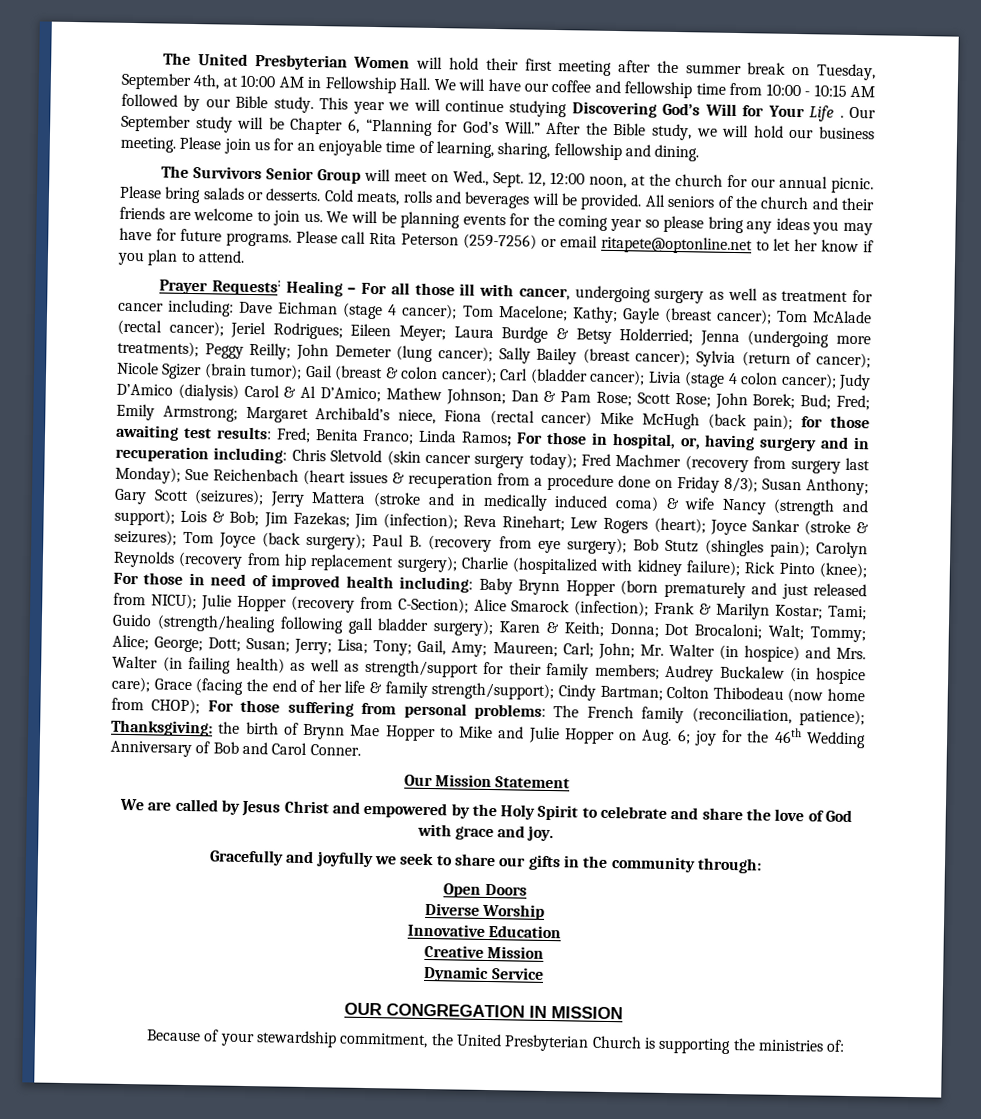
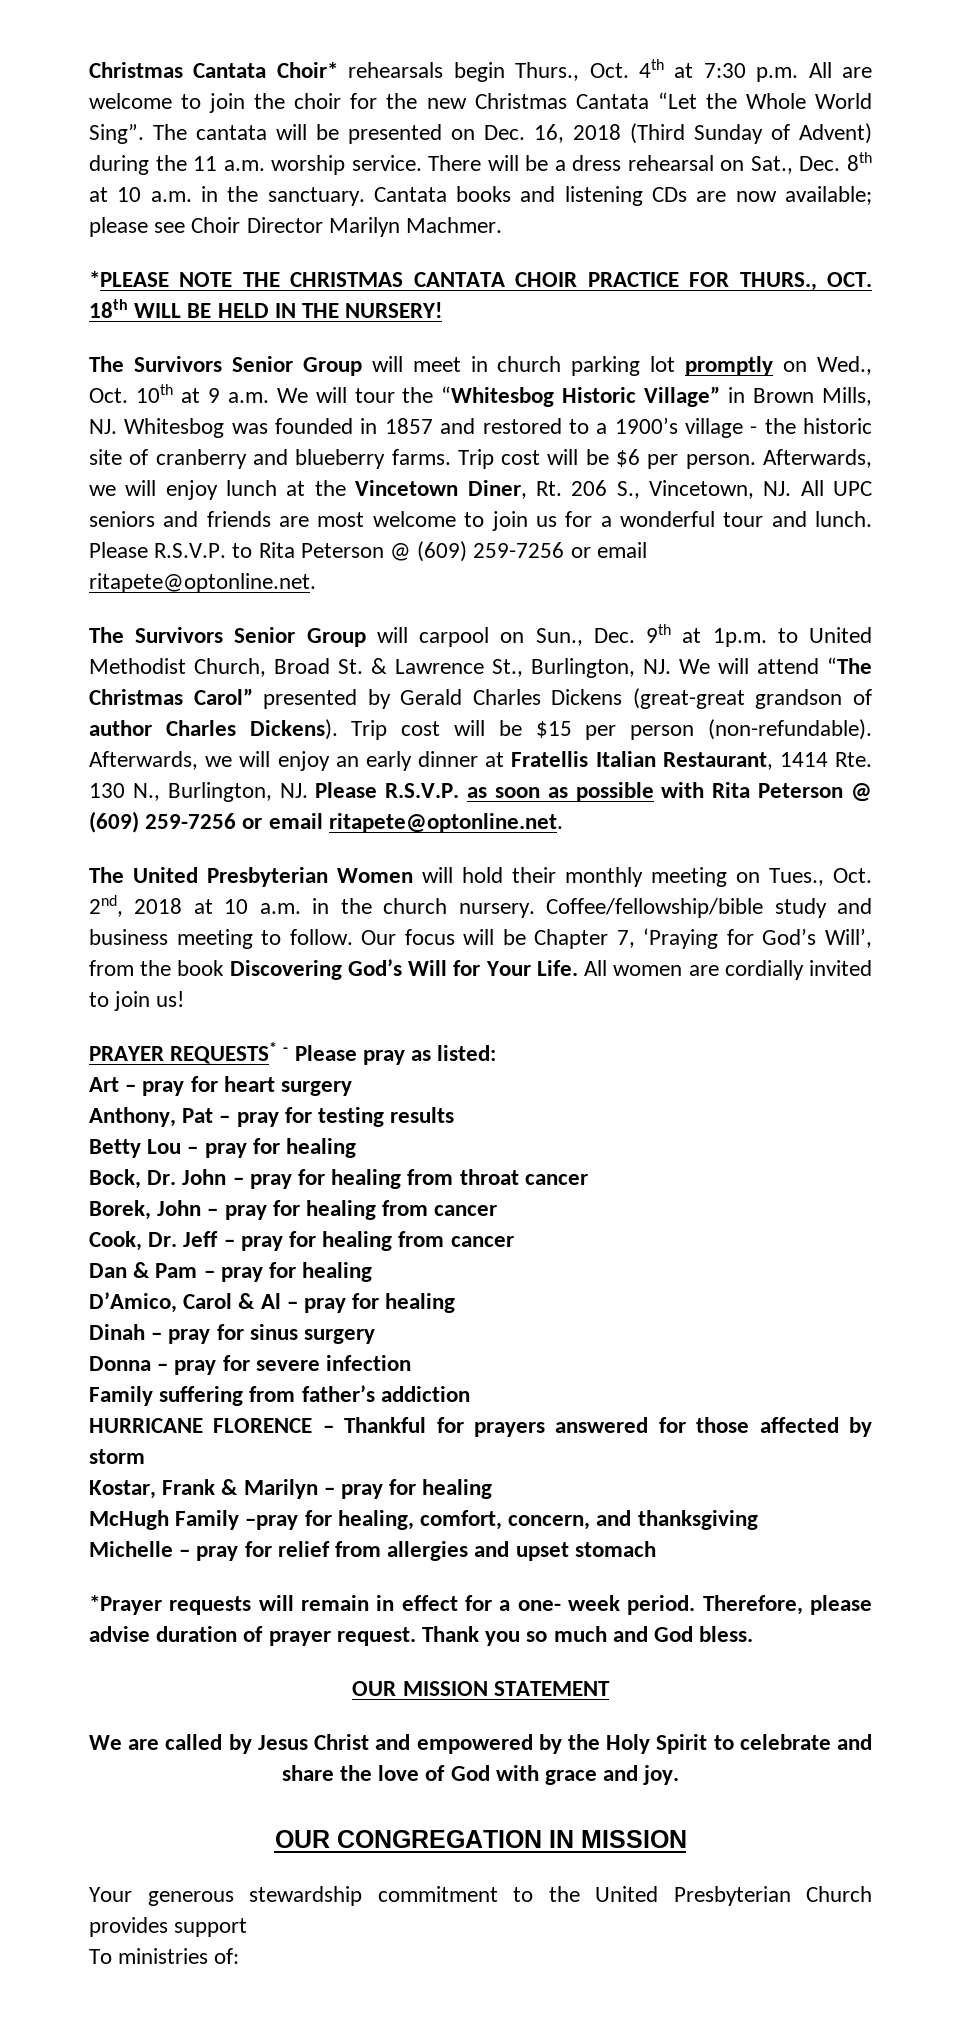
(163, 58) none -> [89,59,872,82] [89,92,873,113] [89,123,872,144] [89,152,872,175] [89,186,872,206] [89,217,503,237] [89,271,872,291] [89,299,443,318] [89,356,872,376] [89,384,873,407] [89,417,872,438] [89,449,872,469] [89,480,873,500] [89,511,872,531] [89,541,647,562] [89,573,316,593] [89,624,873,647] [89,657,872,678] [89,688,872,709] [89,719,872,740] [89,751,872,771] [89,782,872,802] [89,811,563,833] Christmas Cantata Choir* rehearsals begin Thurs., Oct. 4th at 7:30 p.m. All are welcome to join the choir for the new Christmas Cantata “Let the Whole World Sing”. The cantata will be presented on Dec. 16, 2018 (Third Sunday of Advent) during the 11 a.m. worship service. There will be a dress rehearsal on Sat., Dec. 8th at 10 a.m. in the sanctuary. Cantata books and listening CDs are now available; please see Choir Director Marilyn Machmer. // *PLEASE NOTE THE CHRISTMAS CANTATA CHOIR PRACTICE FOR THURS., OCT. 18th WILL BE HELD IN THE NURSERY! // The Survivors Senior Group will meet in church parking lot promptly on Wed., Oct. 10th at 9 a.m. We will tour the “Whitesbog Historic Village” in Brown Mills, NJ. Whitesbog was founded in 1857 and restored to a 1900’s village - the historic site of cranberry and blueberry farms. Trip cost will be $6 per person. Afterwards, we will enjoy lunch at the Vincetown Diner, Rt. 206 S., Vincetown, NJ. All UPC seniors and friends are most welcome to join us for a wonderful tour and lunch. Please R.S.V.P. to Rita Peterson @ (609) 259-7256 or email ritapete@optonline.net. // The Survivors Senior Group will carpool on Sun., Dec. 9th at 1p.m. to United Methodist Church, Broad St. & Lawrence St., Burlington, NJ. We will attend “The Christmas Carol” presented by Gerald Charles Dickens (great-great grandson of author Charles Dickens). Trip cost will be $15 per person (non-refundable). Afterwards, we will enjoy an early dinner at Fratellis Italian Restaurant, 1414 Rte. 130 N., Burlington, NJ. Please R.S.V.P. as soon as possible with Rita Peterson @ (609) 259-7256 or email ritapete@optonline.net. //
[524,58,877,81] [121,72,876,99] [121,93,568,118] first meeting after the summer break on Tuesday, September 4th, at 10:00 AM in Fellowship Hall. We will have our coffee and fellowship time from 10:00 - 10:15 AM followed by our Bible study. This year we will continue studying -> [565,867,872,887] [89,895,872,918] [89,928,873,949] [89,960,225,976] monthly meeting on Tues., Oct. 2nd, 2018 at 10 a.m. in the church nursery. Coffee/fellowship/bible study and business meeting to follow. Our focus will be Chapter 7, ‘Praying for God’s Will’, from the book
[809,105,877,122] [121,114,875,141] [120,136,700,162] [161,165,874,194] [119,185,875,211] [119,206,873,236] [119,227,874,255] [117,249,245,266] [159,279,874,304] [118,299,872,325] [117,319,872,348] [117,340,871,369] [117,361,871,391] [116,383,871,411] [116,403,870,432] [115,424,870,452] [115,445,870,474] [115,466,869,496] [114,488,870,516] [114,508,869,536] [114,529,869,559] [113,550,867,579] [113,572,868,600] [113,592,868,621] [112,613,866,643] [112,634,866,663] [112,655,866,685] [111,676,865,704] [111,697,865,727] [111,719,867,749] [110,740,361,758] [403,774,571,789] Life . Our September study will be Chapter 6, “Planning for God’s Will.” After the Bible study, we will hold our business meeting. Please join us for an enjoyable time of learning, sharing, fellowship and dining. // The Survivors Senior Group will meet on Wed., Sept. 12, 12:00 noon, at the church for our annual picnic. Please bring salads or desserts. Cold meats, rolls and beverages will be provided. All seniors of the church and their friends are welcome to join us. We will be planning events for the coming year so please bring any ideas you may have for future programs. Please call Rita Peterson (259-7256) or email ritapete@optonline.net to let her know if you plan to attend. // Prayer Requests: Healing – For all those ill with cancer, undergoing surgery as well as treatment for cancer including: Dave Eichman (stage 4 cancer); Tom Macelone; Kathy; Gayle (breast cancer); Tom McAlade (rectal cancer); Jeriel Rodrigues; Eileen Meyer; Laura Burdge & Betsy Holderried; Jenna (undergoing more treatments); Peggy Reilly; John Demeter (lung cancer); Sally Bailey (breast cancer); Sylvia (return of cancer); Nicole Sgizer (brain tumor); Gail (breast & colon cancer); Carl (bladder cancer); Livia (stage 4 colon cancer); Judy D’Amico (dialysis) Carol & Al D’Amico; Mathew Johnson; Dan & Pam Rose; Scott Rose; John Borek; Bud; Fred; Emily Armstrong; Margaret Archibald’s niece, Fiona (rectal cancer) Mike McHugh (back pain); for those awaiting test results: Fred; Benita Franco; Linda Ramos; For those in hospital, or, having surgery and in recuperation including: Chris Sletvold (skin cancer surgery today); Fred Machmer (recovery from surgery last Monday); Sue Reichenbach (heart issues & recuperation from a procedure done on Friday 8/3); Susan Anthony; Gary Scott (seizures); Jerry Mattera (stroke and in medically induced coma) & wife Nancy (strength and support); Lois & Bob; Jim Fazekas; Jim (infection); Reva Rinehart; Lew Rogers (heart); Joyce Sankar (stroke & seizures); Tom Joyce (back surgery); Paul B. (recovery from eye surgery); Bob Stutz (shingles pain); Carolyn Reynolds (recovery from hip replacement surgery); Charlie (hospitalized with kidney failure); Rick Pinto (knee); For those in need of improved health including: Baby Brynn Hopper (born prematurely and just released from NICU); Julie Hopper (recovery from C-Section); Alice Smarock (infection); Frank & Marilyn Kostar; Tami; Guido (strength/healing following gall bladder surgery); Karen & Keith; Donna; Dot Brocaloni; Walt; Tommy; Alice; George; Dott; Susan; Jerry; Lisa; Tony; Gail, Amy; Maureen; Carl; John; Mr. Walter (in hospice) and Mrs. Walter (in failing health) as well as strength/support for their family members; Audrey Buckalew (in hospice care); Grace (facing the end of her life & family strength/support); Cindy Bartman; Colton Thibodeau (now home from CHOP); For those suffering from personal problems: The French family (reconciliation, patience); Thanksgiving: the birth of Brynn Mae Hopper to Mike and Julie Hopper on Aug. 6; joy for the 46th Wedding Anniversary of Bob and Carol Conner. // Our Mission Statement -> [536,960,873,980] [89,991,185,1011] [89,1042,497,1065] [89,1076,353,1096] [89,1107,455,1127] [89,1138,357,1158] [89,1169,588,1189] [89,1200,498,1220] [89,1231,514,1251] [89,1262,373,1282] [89,1292,456,1313] [89,1324,376,1344] [89,1355,412,1375] [89,1385,470,1406] [89,1417,872,1437] [89,1449,145,1464] [89,1479,493,1499] [89,1510,758,1530] [89,1541,656,1561] [89,1595,872,1615] [89,1626,754,1646] [352,1681,610,1696] Life. All women are cordially invited to join us! // PRAYER REQUESTS* - Please pray as listed: // Art – pray for heart surgery // Anthony, Pat – pray for testing results // Betty Lou – pray for healing // Bock, Dr. John – pray for healing from throat cancer // Borek, John – pray for healing from cancer // Cook, Dr. Jeff – pray for healing from cancer // Dan & Pam – pray for healing // D’Amico, Carol & Al – pray for healing // Dinah – pray for sinus surgery // Donna – pray for severe infection // Family suffering from father’s addiction // HURRICANE FLORENCE – Thankful for prayers answered for those affected by storm // Kostar, Frank & Marilyn – pray for healing // McHugh Family –pray for healing, comfort, concern, and thanksgiving // Michelle – pray for relief from allergies and upset stomach // *Prayer requests will remain in effect for a one- week period. Therefore, please advise duration of prayer request. Thank you so much and God bless. // OUR MISSION STATEMENT
[209,849,762,874] [443,883,527,898] [424,902,546,920] [406,923,562,939] [423,944,545,959] [424,965,544,983] // Gracefully and joyfully we seek to share our gifts in the community through: // Open Doors // Diverse Worship // Innovative Education // Creative Mission // Dynamic Service -> (680, 1775) none
[146,1029,429,1049] Because of your stewardship commitment, -> [89,1886,533,1906] Your generous stewardship commitment to
[644,1037,756,1055] is supporting the -> [89,1917,248,1937] [89,1949,112,1964] provides support // To

